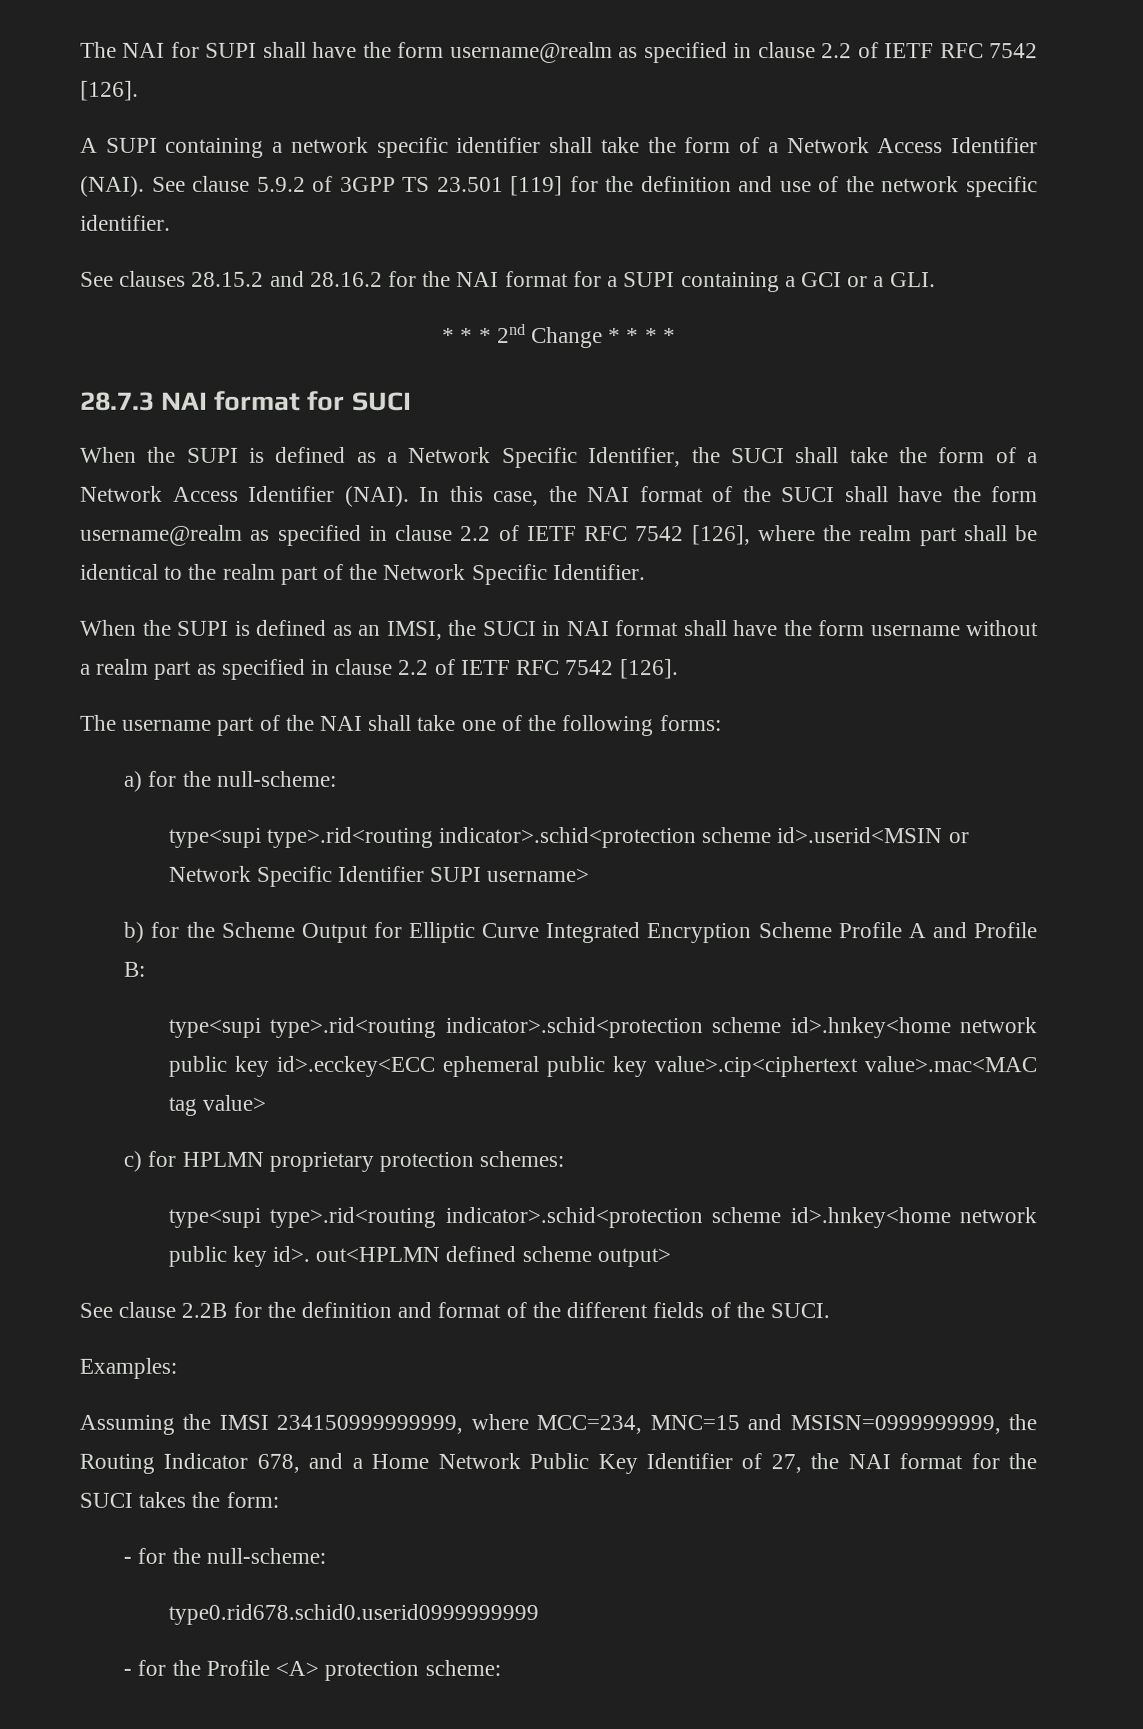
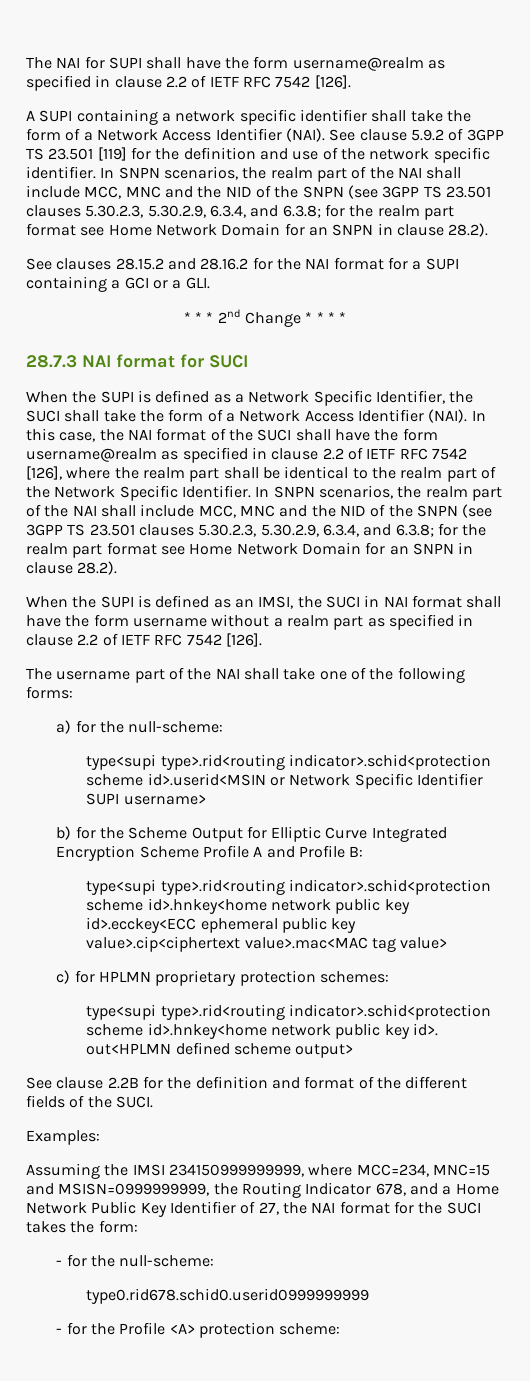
(171, 222) none -> [100,166,462,182] [26,185,491,199] [26,204,454,220] [26,223,489,237] In SNPN scenarios, the realm part of the NAI shall include MCC, MNC and the NID of the SNPN (see 3GPP TS 23.501 clauses 5.30.2.3, 5.30.2.9, 6.3.4, and 6.3.8; for the realm part format see Home Network Domain for an SNPN in clause 28.2).
(646, 572) none -> [255,485,502,501] [26,504,493,518] [26,523,487,537] [26,542,474,558] [26,561,118,575] In SNPN scenarios, the realm part of the NAI shall include MCC, MNC and the NID of the SNPN (see 3GPP TS 23.501 clauses 5.30.2.3, 5.30.2.9, 6.3.4, and 6.3.8; for the realm part format see Home Network Domain for an SNPN in clause 28.2).

